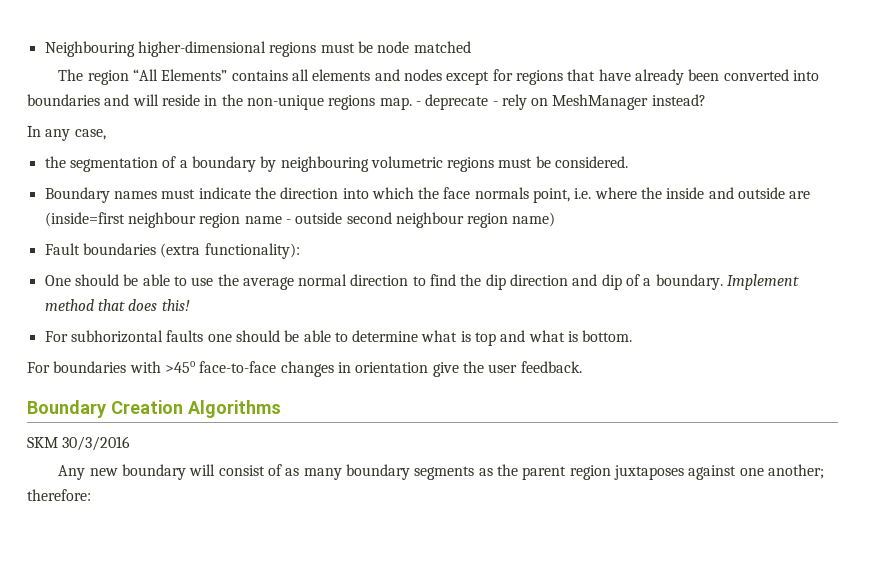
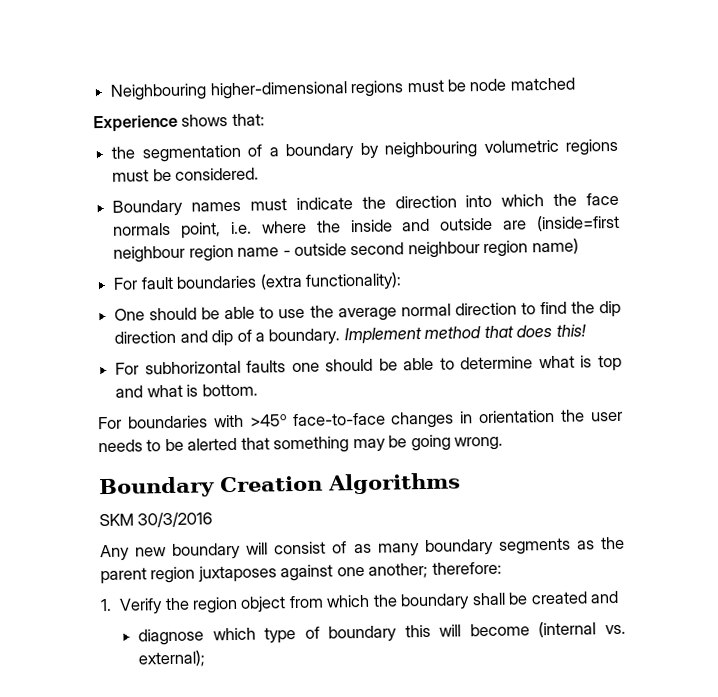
[58,69,819,85] [27,94,706,110] [27,126,106,141] The region “All Elements” contains all elements and nodes except for regions that have already been converted into boundaries and will reside in the non-unique regions map. - deprecate - rely on MeshManager instead? // In any case, -> [93,113,265,133] Experience shows that:
[44,243,80,255] Fault -> [113,276,174,290] For fault
[432,362,459,377] give -> (556, 416) none
[520,361,582,373] feedback. -> [98,434,504,454] needs to be alerted that something may be going wrong.
(91, 495) none -> [100,590,620,615] [138,621,626,646] [138,650,206,668] // 1. Verify the region object from which the boundary shall be created and // diagnose which type of boundary this will become (internal vs. external);

